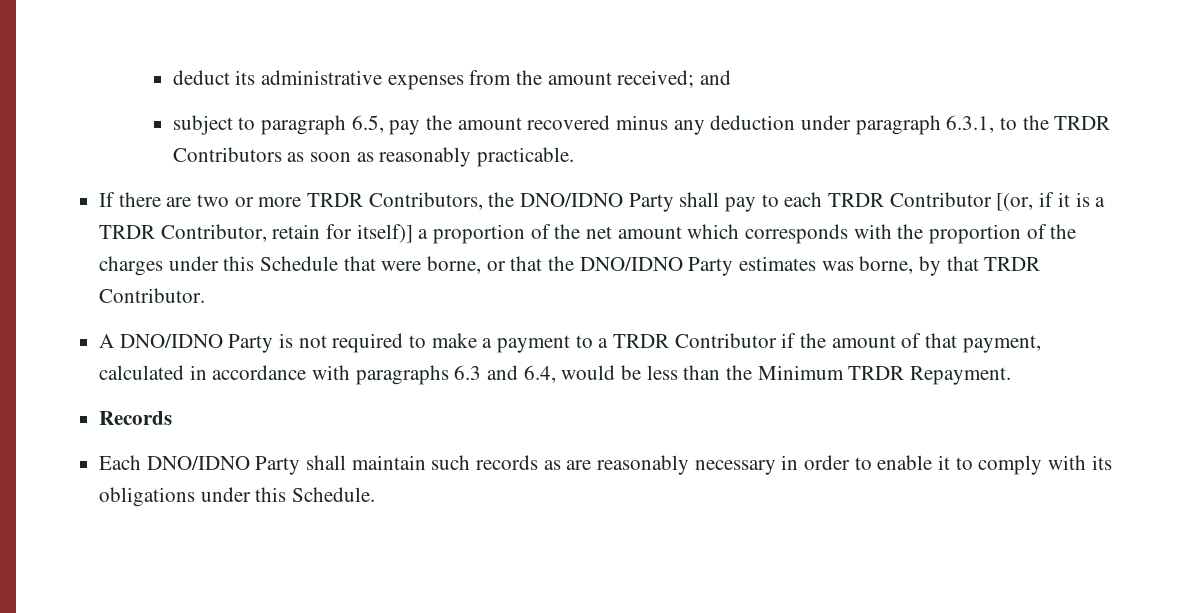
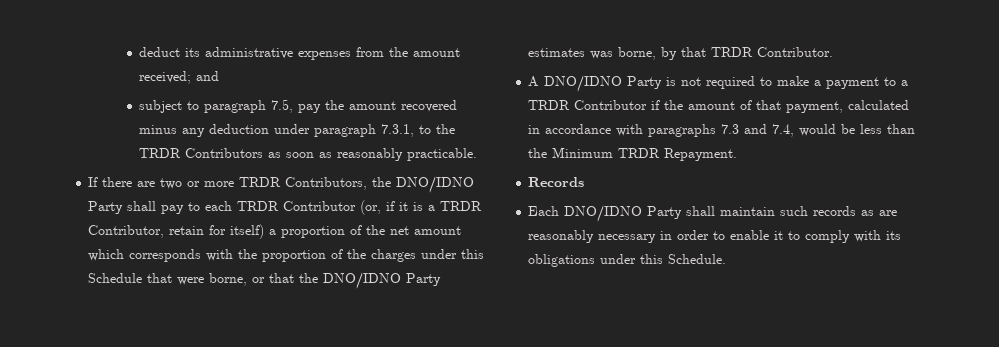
[351,115,384,133] 6.5, -> [271,99,294,113] 7.5,
[946,115,995,133] 6.3.1, -> [381,124,415,137] 7.3.1,
[996,193,1034,211] [(or, -> [360,200,382,215] (or,
[356,224,413,243] itself)] -> [230,224,265,239] itself)
[454,365,556,383] 6.3 and 6.4, -> [721,124,795,137] 7.3 and 7.4,

